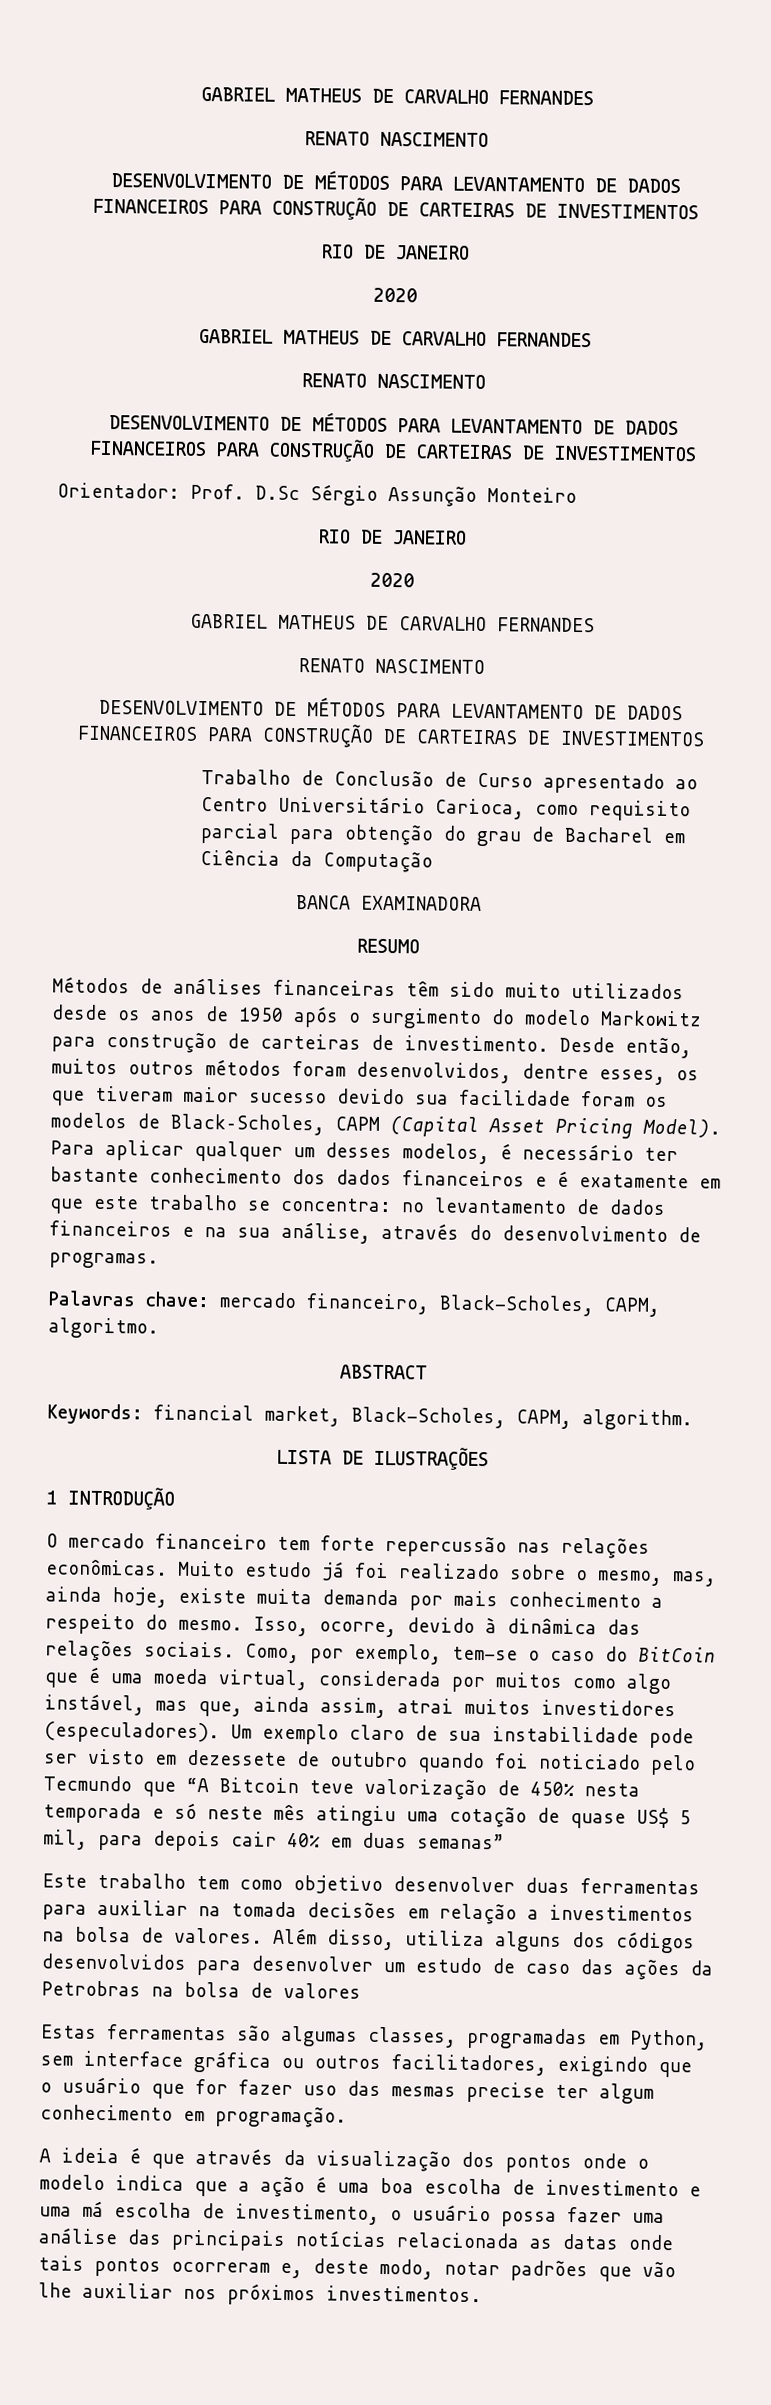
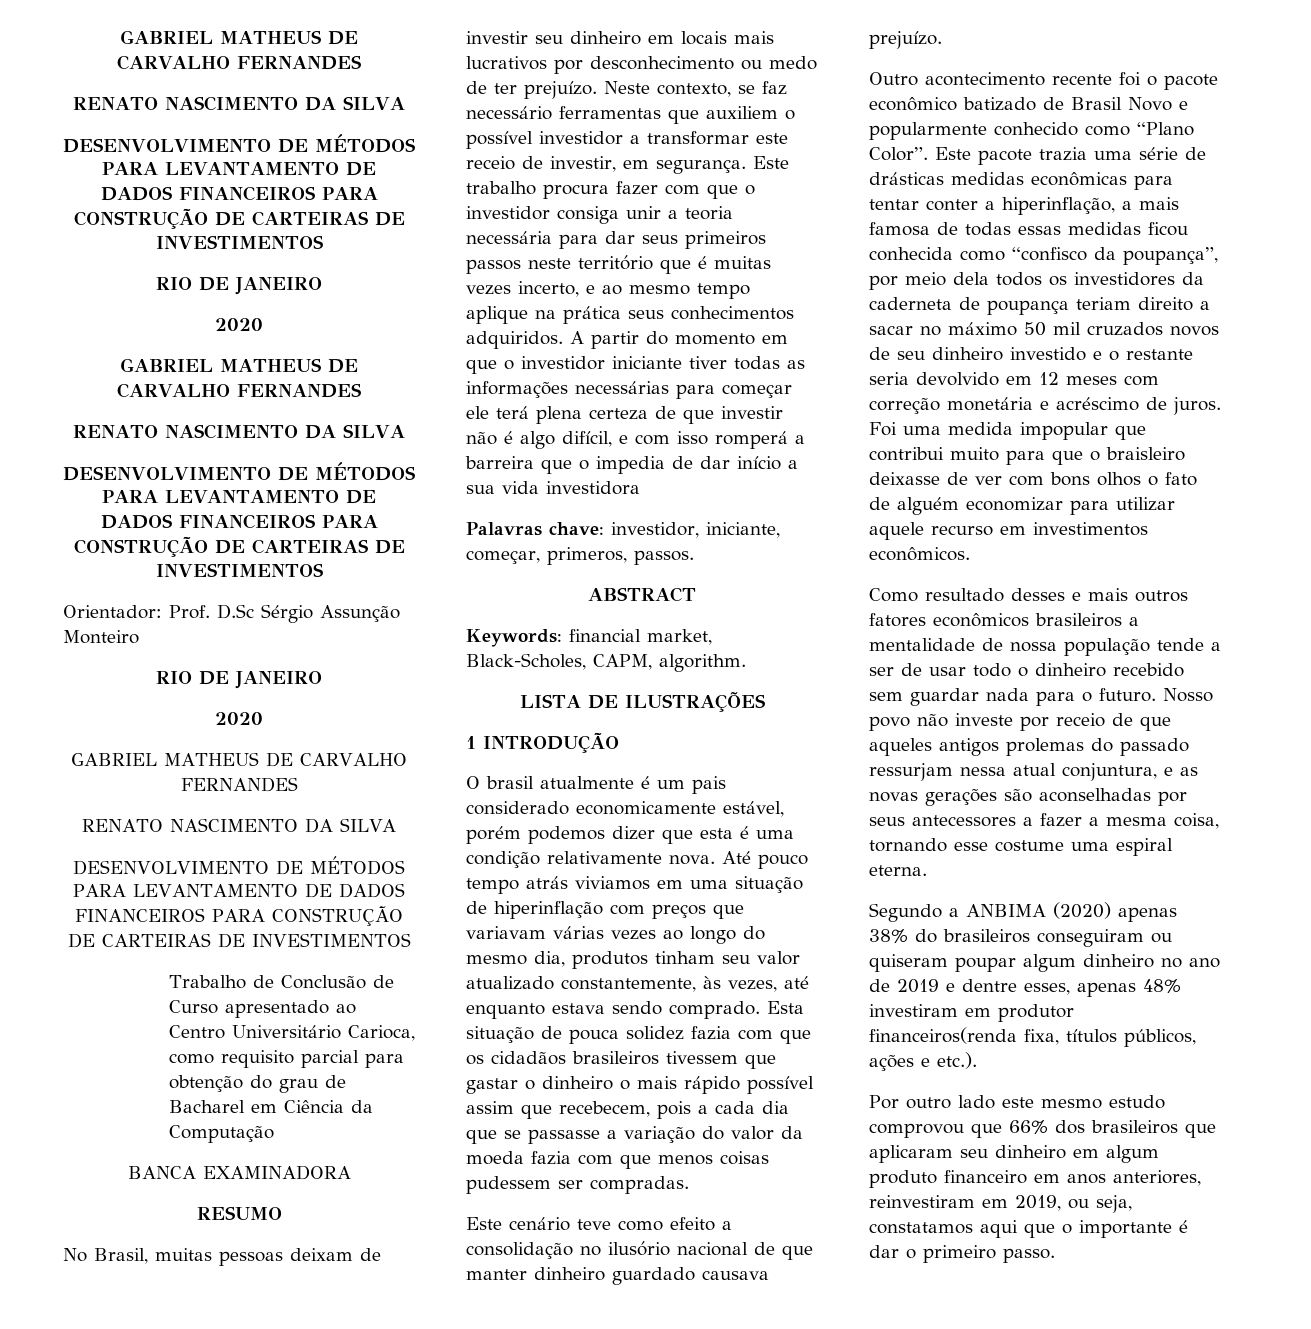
[200,86,594,106] [305,131,489,148] GABRIEL MATHEUS DE CARVALHO FERNANDES // RENATO NASCIMENTO -> [120,30,358,45] [116,55,363,70] [73,96,406,111] GABRIEL MATHEUS DE CARVALHO FERNANDES // RENATO NASCIMENTO DA SILVA
(486, 381) none -> [305,424,406,439] DA SILVA
(485, 666) none -> [304,818,397,833] DA SILVA
[52,976,684,1000] [51,1004,702,1030] [51,1032,692,1059] [51,1058,699,1085] [51,1085,668,1107] [50,1112,721,1139] [50,1140,678,1165] [50,1166,721,1189] [49,1194,666,1215] [49,1220,701,1244] [49,1252,159,1269] [48,1290,660,1317] [48,1317,159,1339] Métodos de análises financeiras têm sido muito utilizados desde os anos de 1950 após o surgimento do modelo Markowitz para construção de carteiras de investimento. Desde então, muitos outros métodos foram desenvolvidos, dentre esses, os que tiveram maior sucesso devido sua facilidade foram os modelos de Black–Scholes, CAPM (Capital Asset Pricing Model). Para aplicar qualquer um desses modelos, é necessário ter bastante conhecimento dos dados financeiros e é exatamente em que este trabalho se concentra: no levantamento de dados financeiros e na sua análise, através do desenvolvimento de programas. // Palavras chave: mercado financeiro, Black-Scholes, CAPM, algoritmo. -> [63,1248,381,1266] [466,31,774,45] [466,56,817,74] [466,81,787,99] [466,106,795,124] [466,131,788,149] [466,156,789,174] [466,181,755,199] [466,206,733,224] [466,231,766,249] [466,255,771,274] [466,281,750,299] [466,306,794,324] [466,331,788,349] [466,356,805,374] [466,381,792,399] [466,406,783,424] [466,431,805,449] [465,456,798,474] [466,481,640,495] [466,522,780,538] [466,547,694,565] No Brasil, muitas pessoas deixam de investir seu dinheiro em locais mais lucrativos por desconhecimento ou medo de ter prejuízo. Neste contexto, se faz necessário ferramentas que auxiliem o possível investidor a transformar este receio de investir, em segurança. Este trabalho procura fazer com que o investidor consiga unir a teoria necessária para dar seus primeiros passos neste território que é muitas vezes incerto, e ao mesmo tempo aplique na prática seus conhecimentos adquiridos. A partir do momento em que o investidor iniciante tiver todas as informações necessárias para começar ele terá plena certeza de que investir não é algo difícil, e com isso romperá a barreira que o impedia de dar início a sua vida investidora // Palavras chave: investidor, iniciante, começar, primeros, passos.
[68,1532,650,1559] [46,1559,717,1587] [45,1586,663,1611] [45,1613,641,1638] [45,1640,716,1665] [44,1666,671,1695] [44,1693,676,1719] [44,1721,694,1749] [44,1748,696,1776] [43,1775,640,1801] [43,1802,691,1829] [43,1829,504,1852] [42,1872,700,1895] [42,1899,694,1925] [42,1926,695,1954] [41,1953,713,1981] [41,1980,361,1999] [41,2024,708,2051] [40,2050,692,2078] [40,2076,654,2104] [40,2104,347,2128] [39,2147,649,2174] [39,2174,701,2198] [39,2200,665,2227] [38,2227,674,2251] [38,2255,676,2282] [38,2282,482,2306] mercado financeiro tem forte repercussão nas relações econômicas. Muito estudo já foi realizado sobre o mesmo, mas, ainda hoje, existe muita demanda por mais conhecimento a respeito do mesmo. Isso, ocorre, devido à dinâmica das relações sociais. Como, por exemplo, tem-se o caso do BitCoin que é uma moeda virtual, considerada por muitos como algo instável, mas que, ainda assim, atrai muitos investidores (especuladores). Um exemplo claro de sua instabilidade pode ser visto em dezessete de outubro quando foi noticiado pelo Tecmundo que “A Bitcoin teve valorização de 450% nesta temporada e só neste mês atingiu uma cotação de quase US$ 5 mil, para depois cair 40% em duas semanas” // Este trabalho tem como objetivo desenvolver duas ferramentas para auxiliar na tomada decisões em relação a investimentos na bolsa de valores. Além disso, utiliza alguns dos códigos desenvolvidos para desenvolver um estudo de caso das ações da Petrobras na bolsa de valores // Estas ferramentas são algumas classes, programadas em Python, sem interface gráfica ou outros facilitadores, exigindo que o usuário que for fazer uso das mesmas precise ter algum conhecimento em programação. // A ideia é que através da visualização dos pontos onde o modelo indica que a ação é uma boa escolha de investimento e uma má escolha de investimento, o usuário possa fazer uma análise das principais notícias relacionada as datas onde tais pontos ocorreram e, deste modo, notar padrões que vão lhe auxiliar nos próximos investimentos. -> [486,776,726,794] [466,801,784,817] [466,826,794,844] [466,851,808,869] [466,876,803,894] [466,901,744,919] [466,926,765,944] [466,951,800,969] [466,976,809,992] [466,1001,804,1019] [466,1026,811,1044] [466,1051,776,1069] [466,1076,814,1094] [466,1101,789,1119] [466,1126,803,1144] [466,1151,769,1169] [466,1176,689,1194] [466,1217,732,1231] [466,1241,813,1260] [466,1267,769,1285] [869,31,942,49] [869,72,1218,90] [869,97,1188,111] [869,122,1194,140] [869,147,1206,165] [869,172,1173,190] [869,197,1179,215] [869,222,1188,236] [869,247,1218,265] [869,272,1204,290] [869,297,1210,315] [869,322,1219,336] [869,347,1193,361] [869,372,1159,386] [869,397,1221,415] [869,422,1146,440] [869,447,1185,465] [869,472,1197,486] [869,497,1175,515] [869,522,1148,540] [869,547,970,561] [869,588,1188,602] [869,613,1139,627] [869,638,1221,656] [869,663,1184,677] [869,688,1213,706] [869,713,1171,731] [869,738,1189,756] [869,763,1198,781] [869,788,1187,806] [869,813,1219,829] [869,838,1173,856] [869,865,927,876] [869,902,1177,922] [869,929,1172,947] [869,954,1220,972] [869,979,1181,997] [869,1004,1074,1022] [869,1027,1196,1047] [869,1052,977,1071] [869,1095,1165,1109] [869,1120,1216,1138] [869,1145,1159,1163] [869,1170,1201,1188] [869,1195,1132,1213] [869,1220,1188,1238] [869,1245,1055,1263] brasil atualmente é um pais considerado economicamente estável, porém podemos dizer que esta é uma condição relativamente nova. Até pouco tempo atrás viviamos em uma situação de hiperinflação com preços que variavam várias vezes ao longo do mesmo dia, produtos tinham seu valor atualizado constantemente, às vezes, até enquanto estava sendo comprado. Esta situação de pouca solidez fazia com que os cidadãos brasileiros tivessem que gastar o dinheiro o mais rápido possível assim que recebecem, pois a cada dia que se passasse a variação do valor da moeda fazia com que menos coisas pudessem ser compradas. // Este cenário teve como efeito a consolidação no ilusório nacional de que manter dinheiro guardado causava prejuízo. // Outro acontecimento recente foi o pacote econômico batizado de Brasil Novo e popularmente conhecido como “Plano Color”. Este pacote trazia uma série de drásticas medidas econômicas para tentar conter a hiperinflação, a mais famosa de todas essas medidas ficou conhecida como “confisco da poupança”, por meio dela todos os investidores da caderneta de poupança teriam direito a sacar no máximo 50 mil cruzados novos de seu dinheiro investido e o restante seria devolvido em 12 meses com correção monetária e acréscimo de juros. Foi uma medida impopular que contribui muito para que o braisleiro deixasse de ver com bons olhos o fato de alguém economizar para utilizar aquele recurso em investimentos econômicos. // Como resultado desses e mais outros fatores econômicos brasileiros a mentalidade de nossa população tende a ser de usar todo o dinheiro recebido sem guardar nada para o futuro. Nosso povo não investe por receio de que aqueles antigos prolemas do passado ressurjam nessa atual conjuntura, e as novas gerações são aconselhadas por seus antecessores a fazer a mesma coisa, tornando esse costume uma espiral eterna. // Segundo a ANBIMA (2020) apenas 38% do brasileiros conseguiram ou quiseram poupar algum dinheiro no ano de 2019 e dentre esses, apenas 48% investiram em produtor financeiros(renda fixa, títulos públicos, ações e etc.). // Por outro lado este mesmo estudo comprovou que 66% dos brasileiros que aplicaram seu dinheiro em algum produto financeiro em anos anteriores, reinvestiram em 2019, ou seja, constatamos aqui que o importante é dar o primeiro passo.

